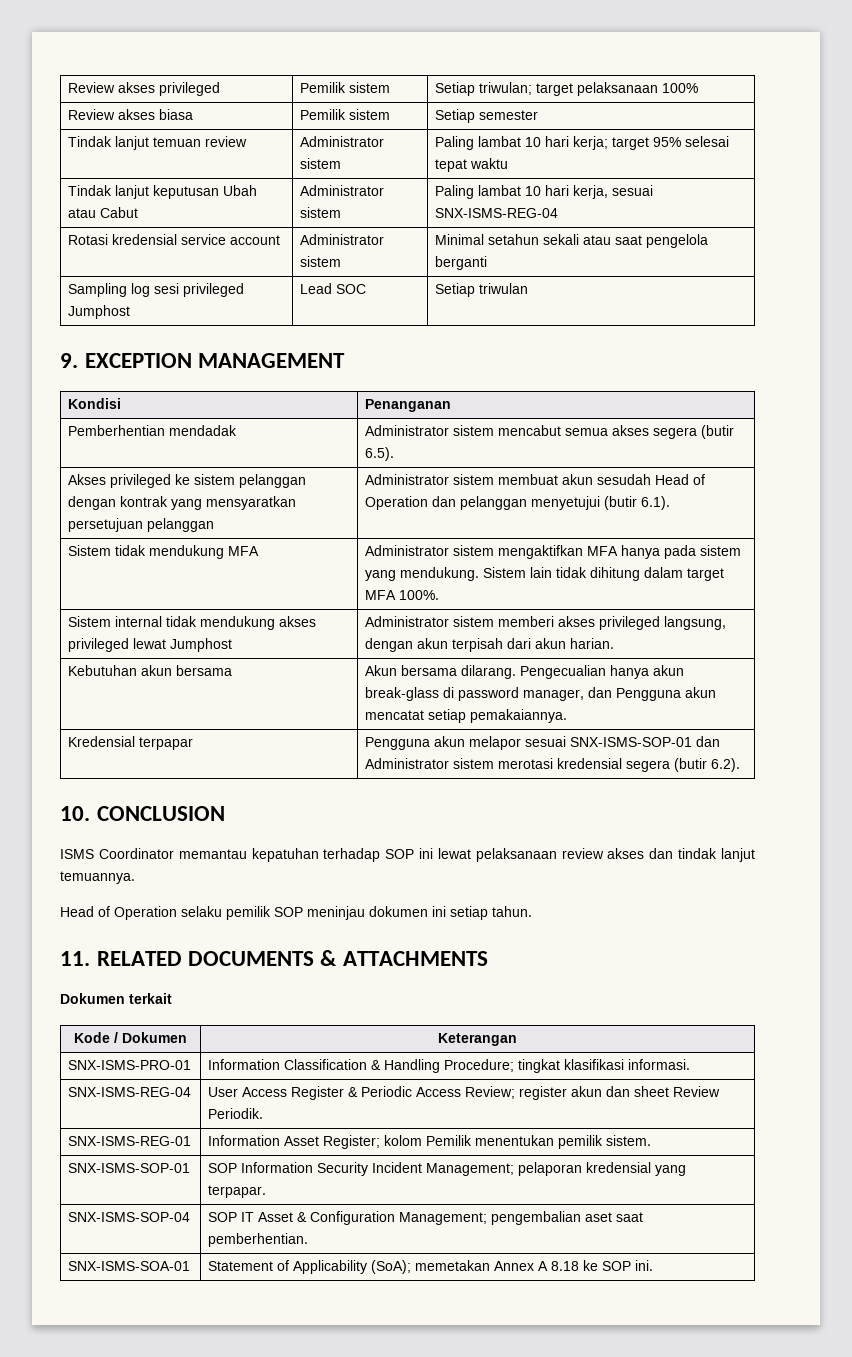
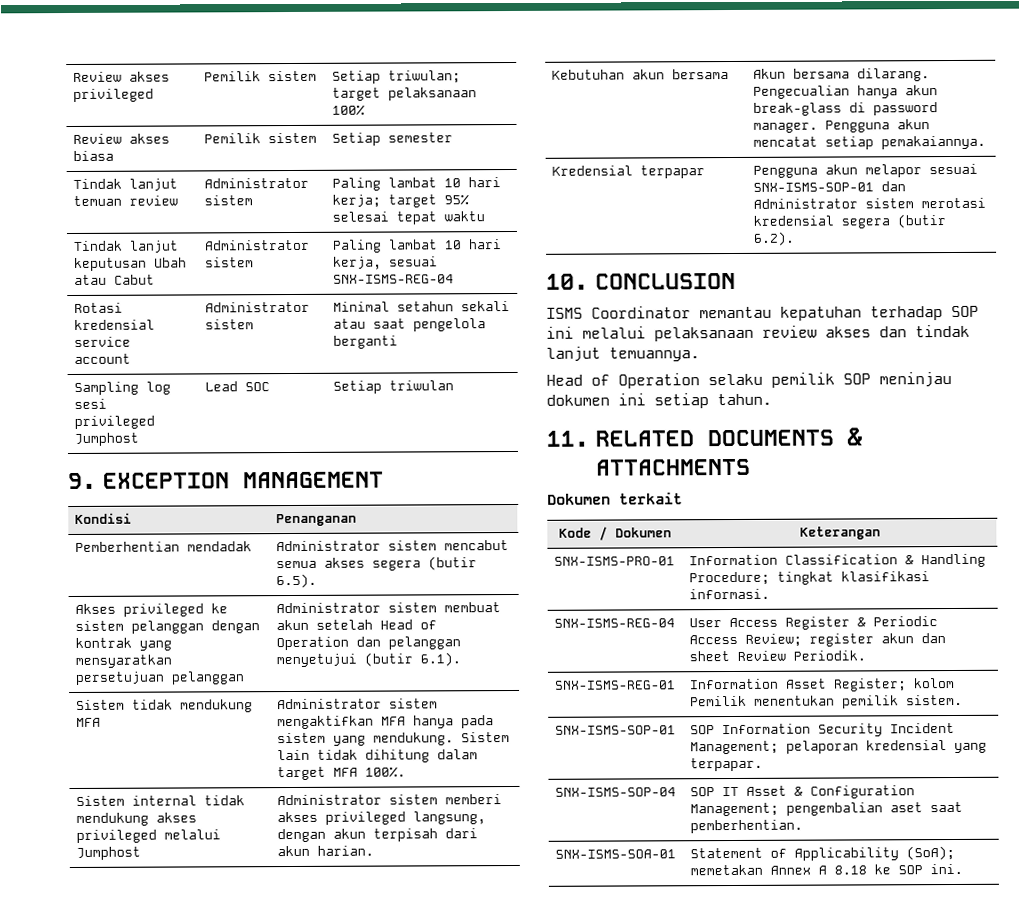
[597,474,652,485] sesudah -> [316,619,374,630] setelah
[133,638,167,649] lewat -> [164,829,222,840] melalui
[523,687,613,701] manager, dan -> [753,122,819,133] manager.
[437,848,471,859] lewat -> [582,326,646,339] melalui

